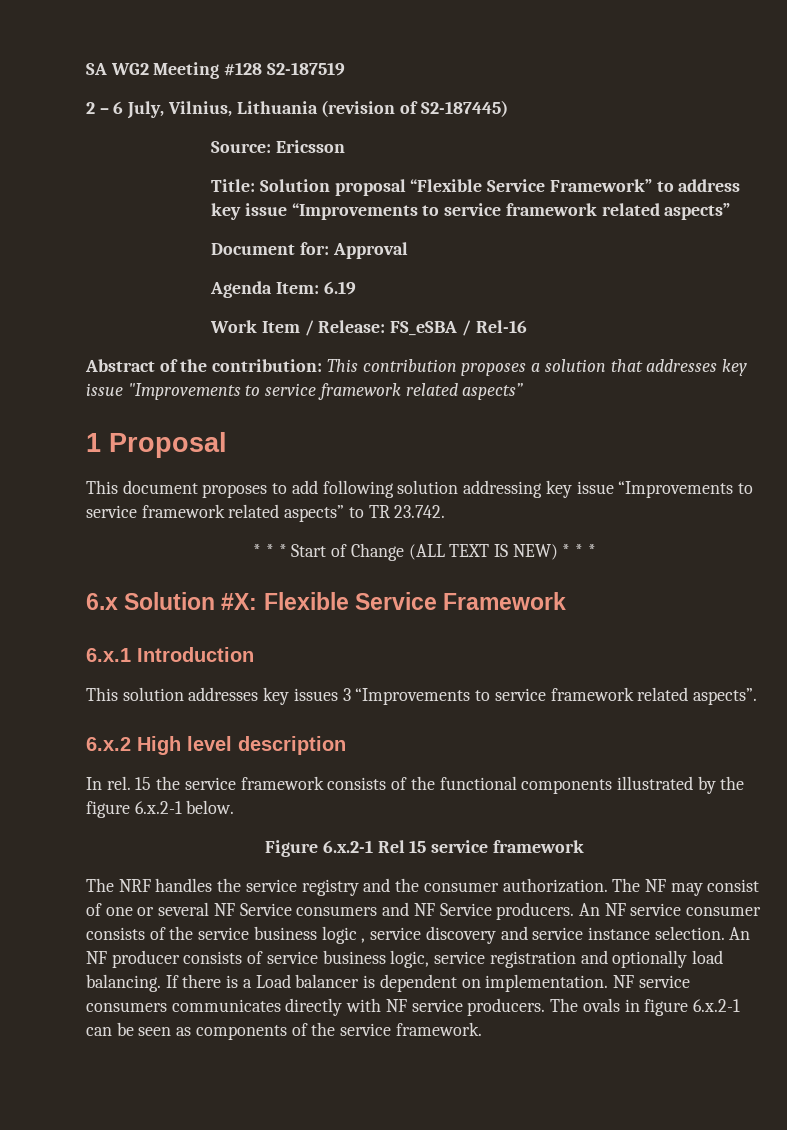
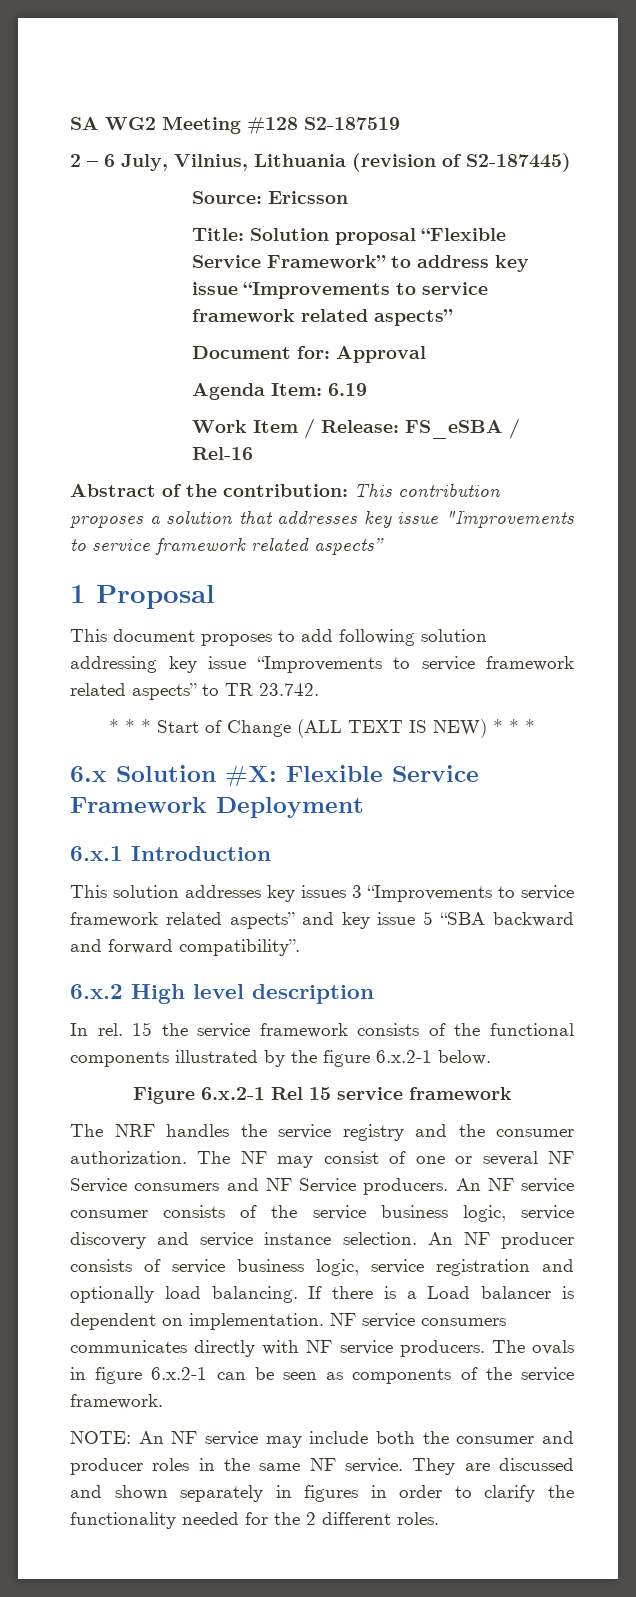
(567, 601) none -> [216,797,364,818] Deployment
[692,688,757,705] aspects”. -> [229,911,574,929] [70,939,300,956] aspects” and key issue 5 “SBA backward and forward compatibility”.
[321,926,366,944] logic , -> [462,1205,506,1222] logic,
(482, 1029) none -> [70,1431,574,1448] [70,1458,574,1475] [70,1485,574,1502] [70,1512,439,1529] // NOTE: An NF service may include both the consumer and producer roles in the same NF service. They are discussed and shown separately in figures in order to clarify the functionality needed for the 2 different roles.

